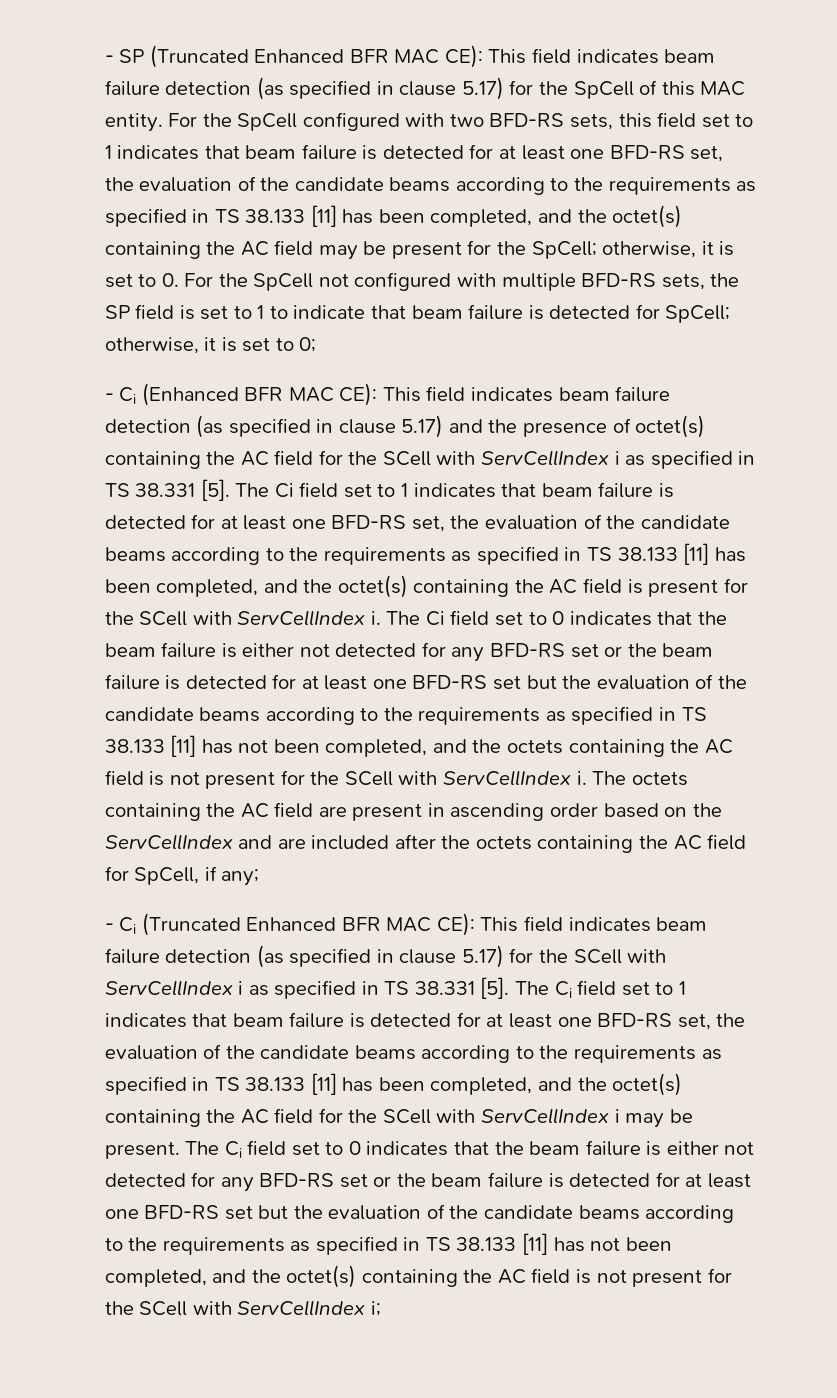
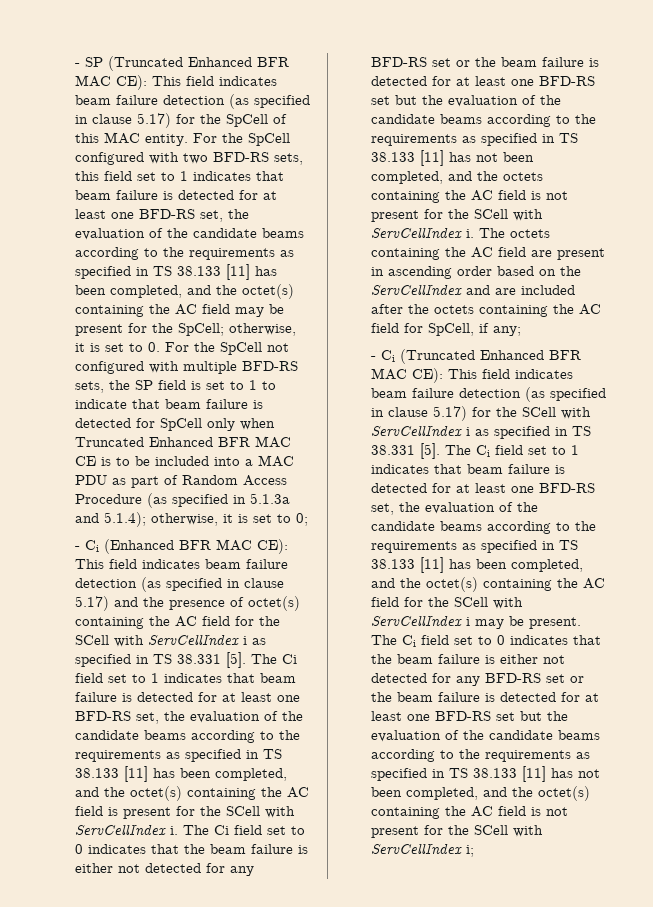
[665,305,731,323] SpCell; -> [160,418,276,431] [75,436,292,448] [75,455,295,467] [75,475,288,488] [75,493,291,508] [75,512,147,527] SpCell only when Truncated Enhanced BFR MAC CE is to be included into a MAC PDU as part of Random Access Procedure (as specified in 5.1.3a and 5.1.4);

